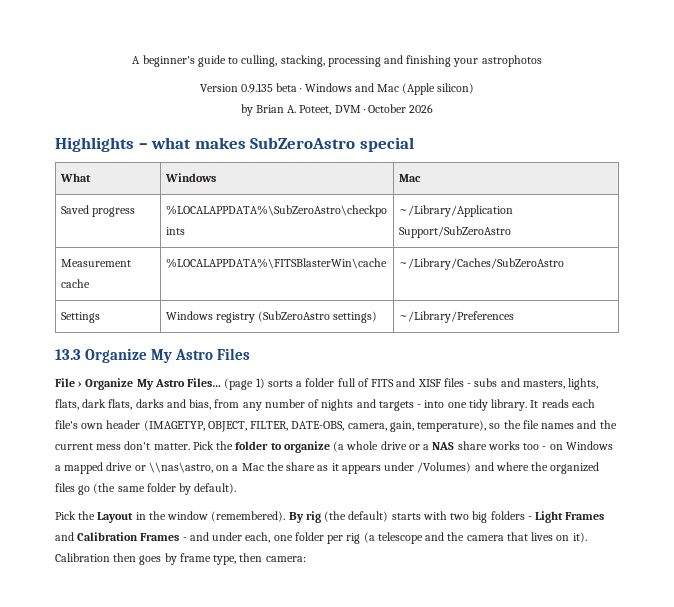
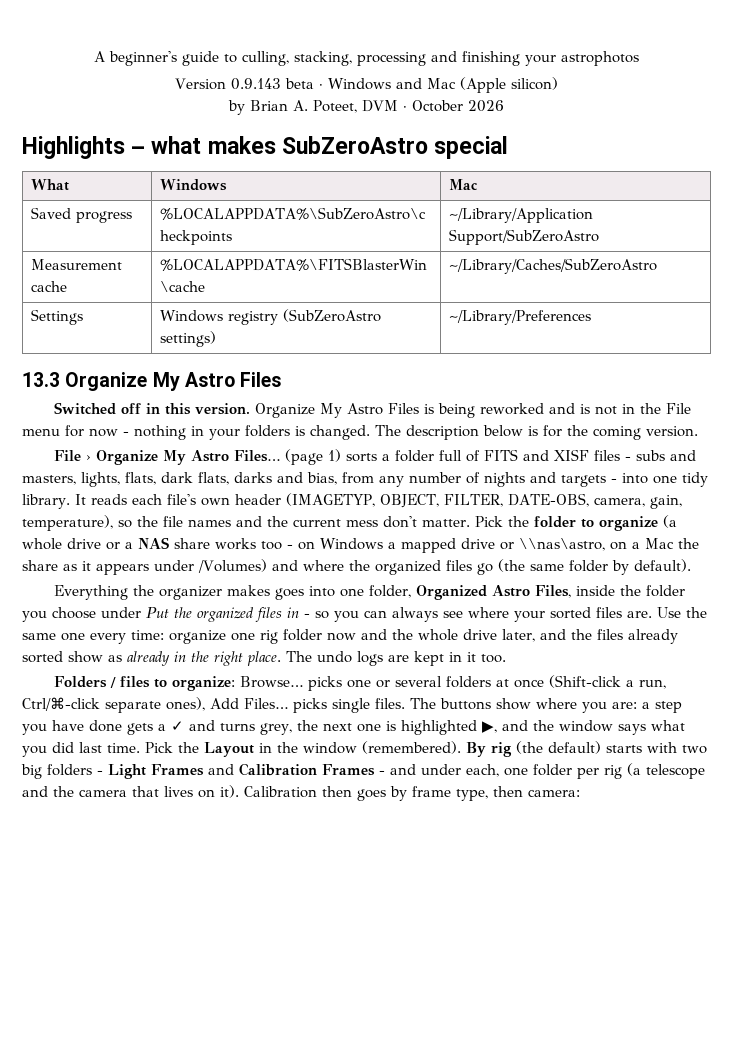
[240,83,273,93] 0.9.135 -> [230,78,281,90] 0.9.143
(251, 354) none -> [53,402,691,418] [22,425,698,440] // Switched off in this version. Organize My Astro Files is being reworked and is not in the File menu for now - nothing in your folders is changed. The description below is for the coming version.
(237, 488) none -> [53,585,685,600] [22,607,707,622] [22,629,678,644] [22,651,506,666] [53,675,666,691] [22,697,682,713] [22,720,685,735] [22,742,140,757] Everything the organizer makes goes into one folder, Organized Astro Files, inside the folder you choose under Put the organized files in - so you can always see where your sorted files are. Use the same one every time: organize one rig folder now and the whole drive later, and the files already sorted show as already in the right place. The undo logs are kept in it too. // Folders / files to organize: Browse… picks one or several folders at once (Shift-click a run, Ctrl/⌘-click separate ones), Add Files… picks single files. The buttons show where you are: a step you have done gets a ✓ and turns grey, the next one is highlighted ▶, and the window says what you did last time.

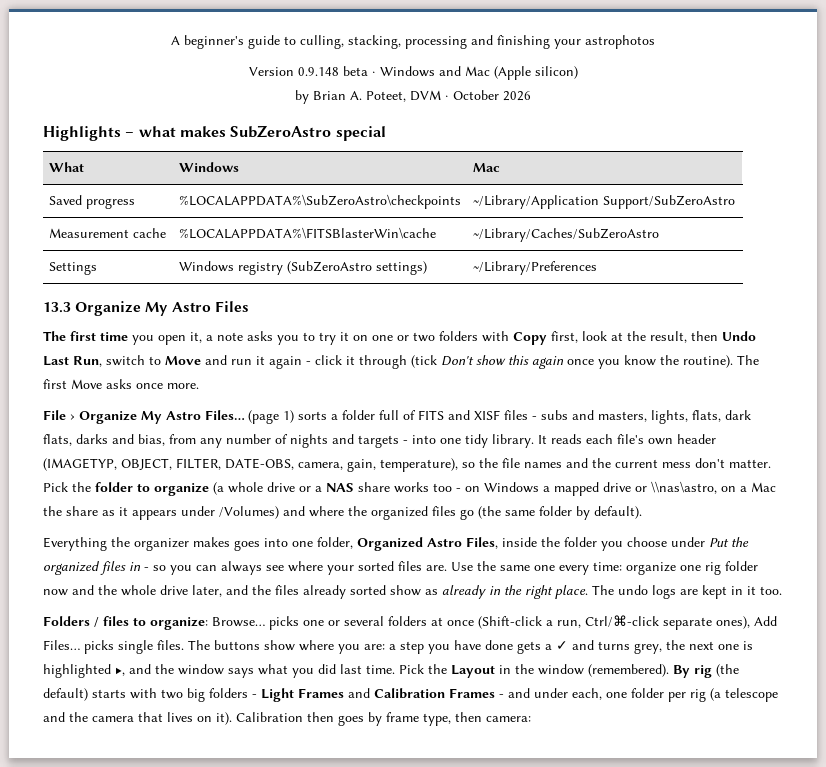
[230,78,281,90] 0.9.143 -> [297,67,339,76] 0.9.148
[53,402,691,418] [22,425,698,440] Switched off in this version. Organize My Astro Files is being reworked and is not in the File menu for now - nothing in your folders is changed. The description below is for the coming version. -> [43,331,756,345] [43,355,759,369] [43,379,199,389] The first time you open it, a note asks you to try it on one or two folders with Copy first, look at the result, then Undo Last Run, switch to Move and run it again - click it through (tick Don't show this again once you know the routine). The first Move asks once more.

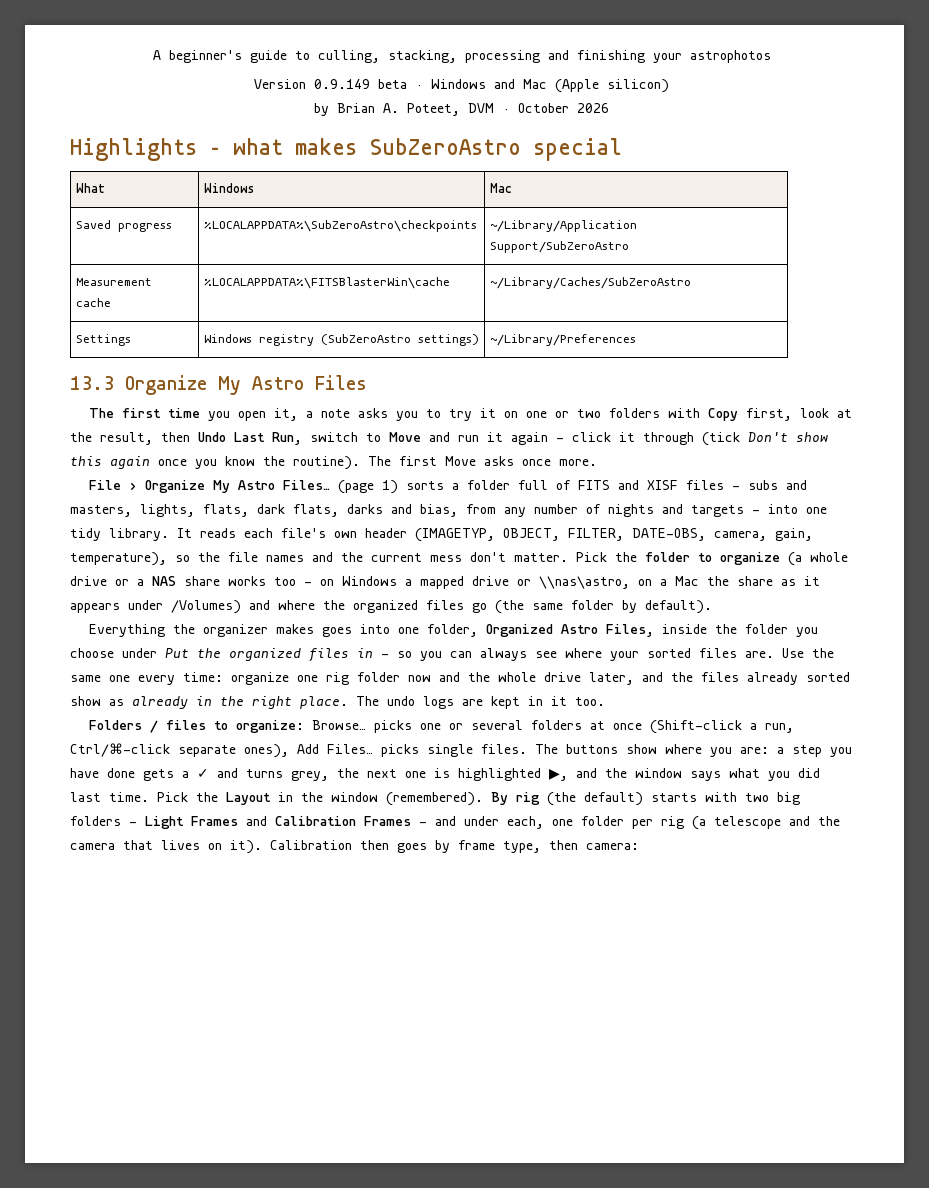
[297,67,339,76] 0.9.148 -> [314,79,370,89] 0.9.149

